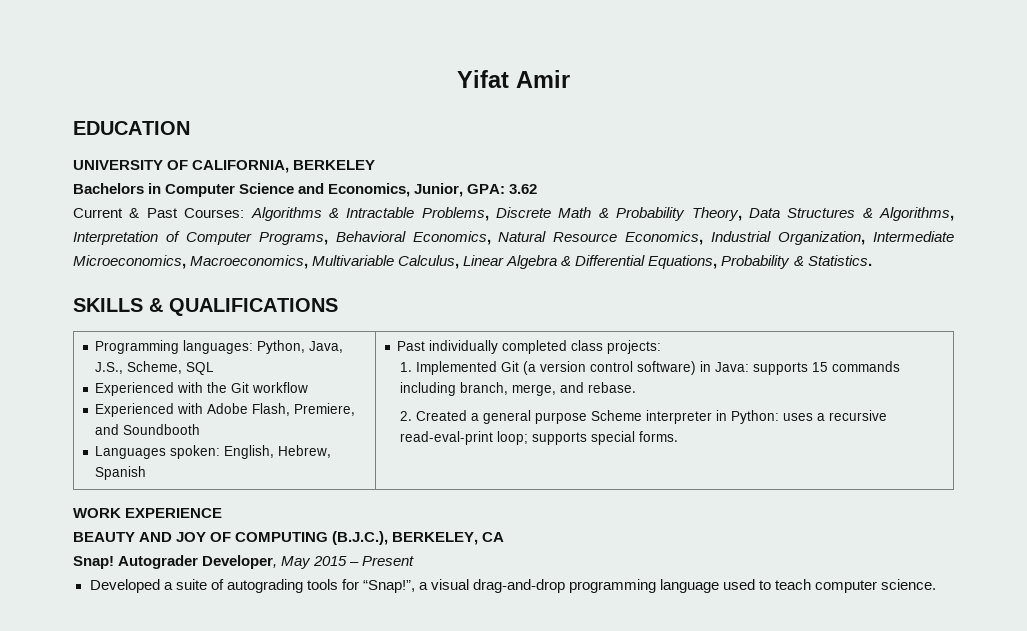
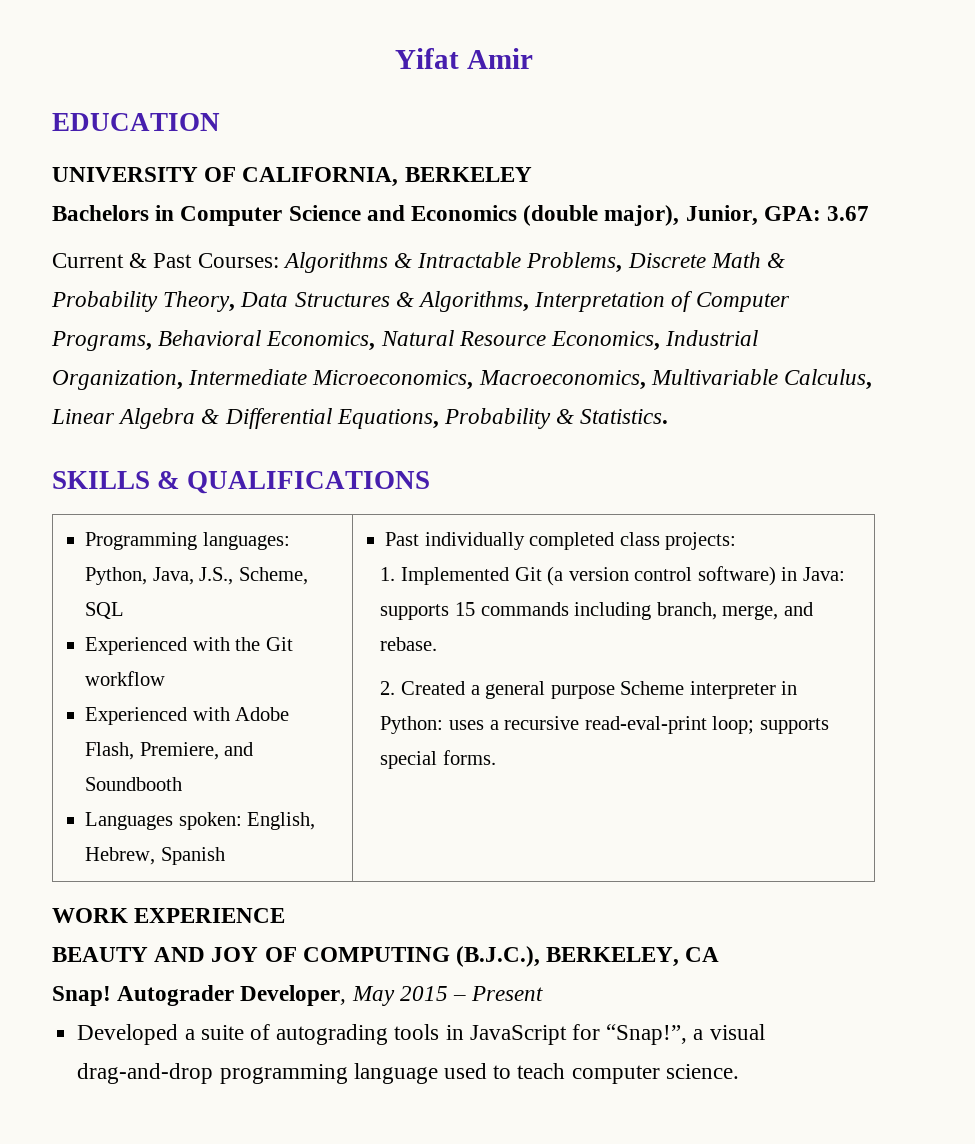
[328,183,411,197] Economics, -> [411,205,680,226] Economics (double major),
[509,184,538,194] 3.62 -> [827,206,870,221] 3.67
(338, 584) none -> [445,1025,567,1045] in JavaScript

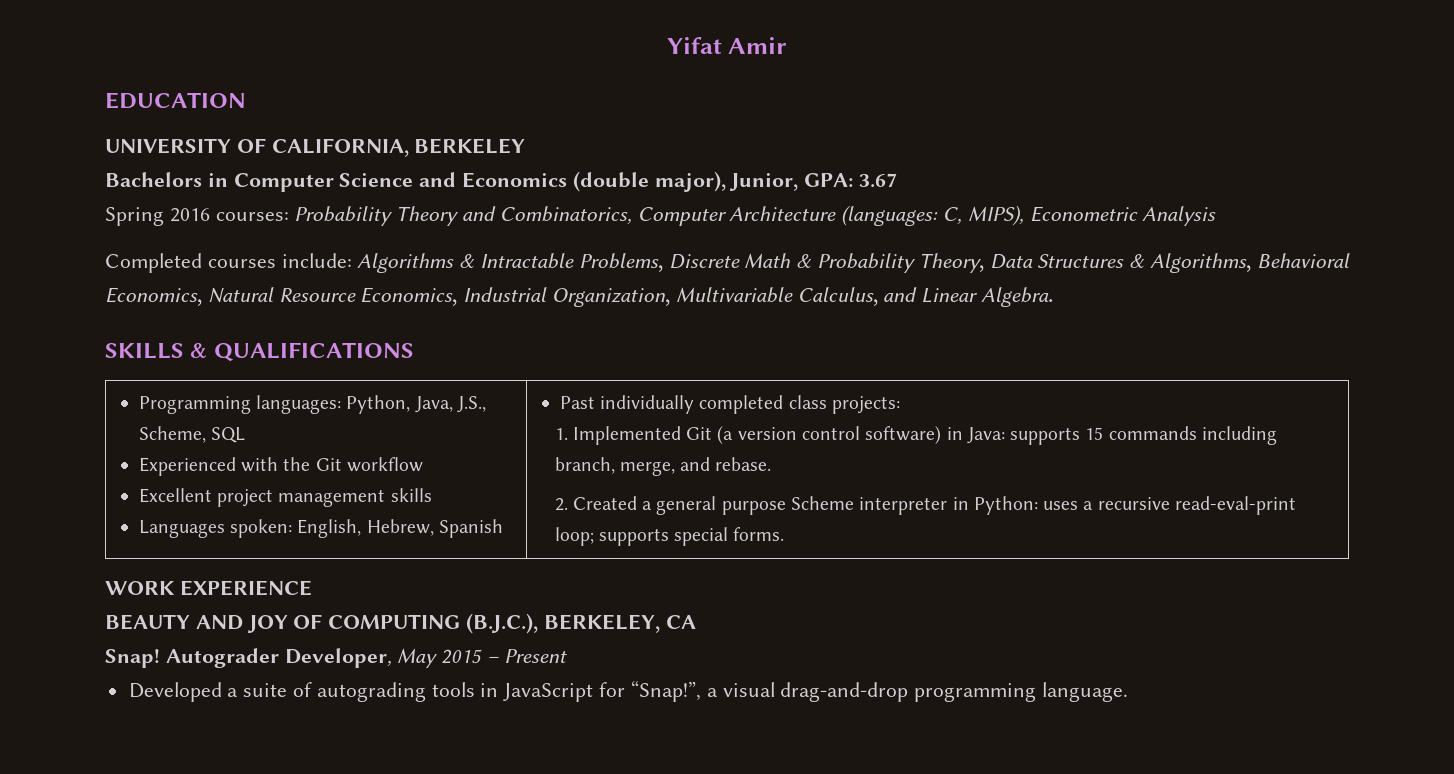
[52,253,279,268] Current & Past Courses: -> [105,205,1217,226] [105,253,352,273] Spring 2016 courses: Probability Theory and Combinatorics, Computer Architecture (languages: C, MIPS), Econometric Analysis // Completed courses include:
[534,291,790,312] [51,331,152,351] Interpretation of Computer Programs, -> (1252, 263) none
[188,369,873,390] [51,408,669,429] Intermediate Microeconomics, Macroeconomics, Multivariable Calculus, Linear Algebra & Differential Equations, Probability & Statistics. -> [675,287,1054,307] Multivariable Calculus, and Linear Algebra.
[85,707,290,725] [85,742,254,760] [85,777,183,791] Experienced with Adobe Flash, Premiere, and Soundbooth -> [138,488,432,507] Excellent project management skills
[353,1063,739,1084] language used to teach computer science. -> [1041,682,1128,702] language.

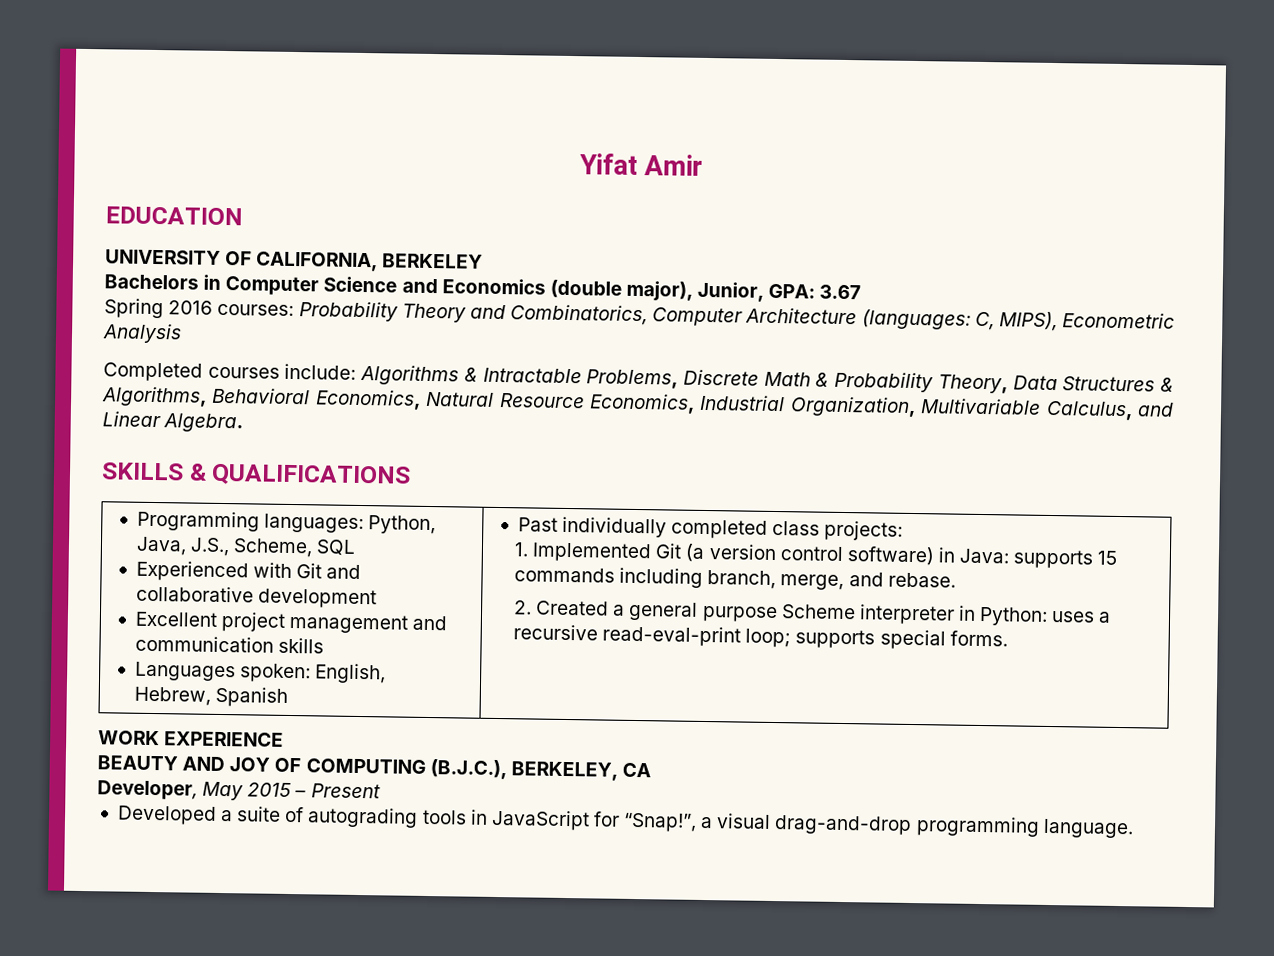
[283,457,423,472] the Git workflow -> [296,563,362,580] [135,585,378,609] Git and collaborative development
(386, 498) none -> [412,615,448,631] [134,635,274,653] and communication
[105,648,279,668] Snap! Autograder -> (651, 770) none

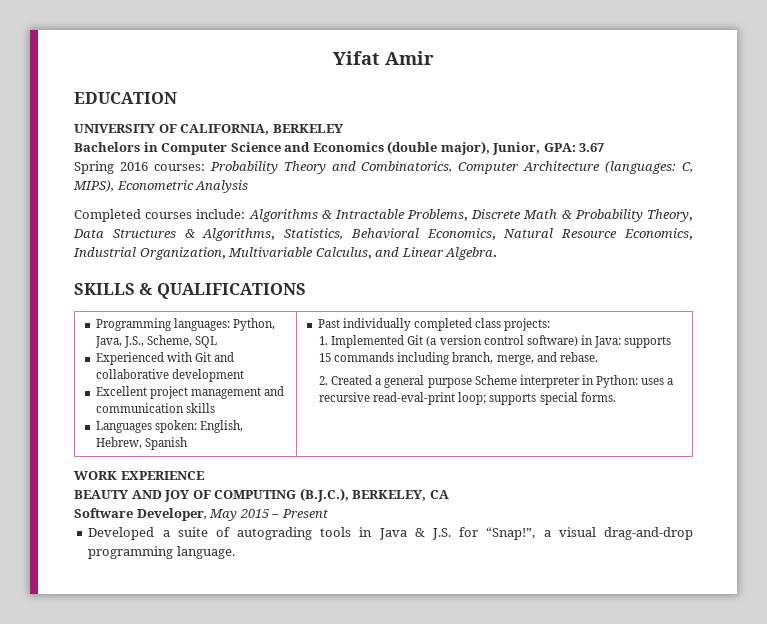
(207, 396) none -> [284,228,344,240] Statistics,
(651, 770) none -> [74,508,133,518] Software
[490,809,590,831] JavaScript -> [378,528,452,540] Java & J.S.

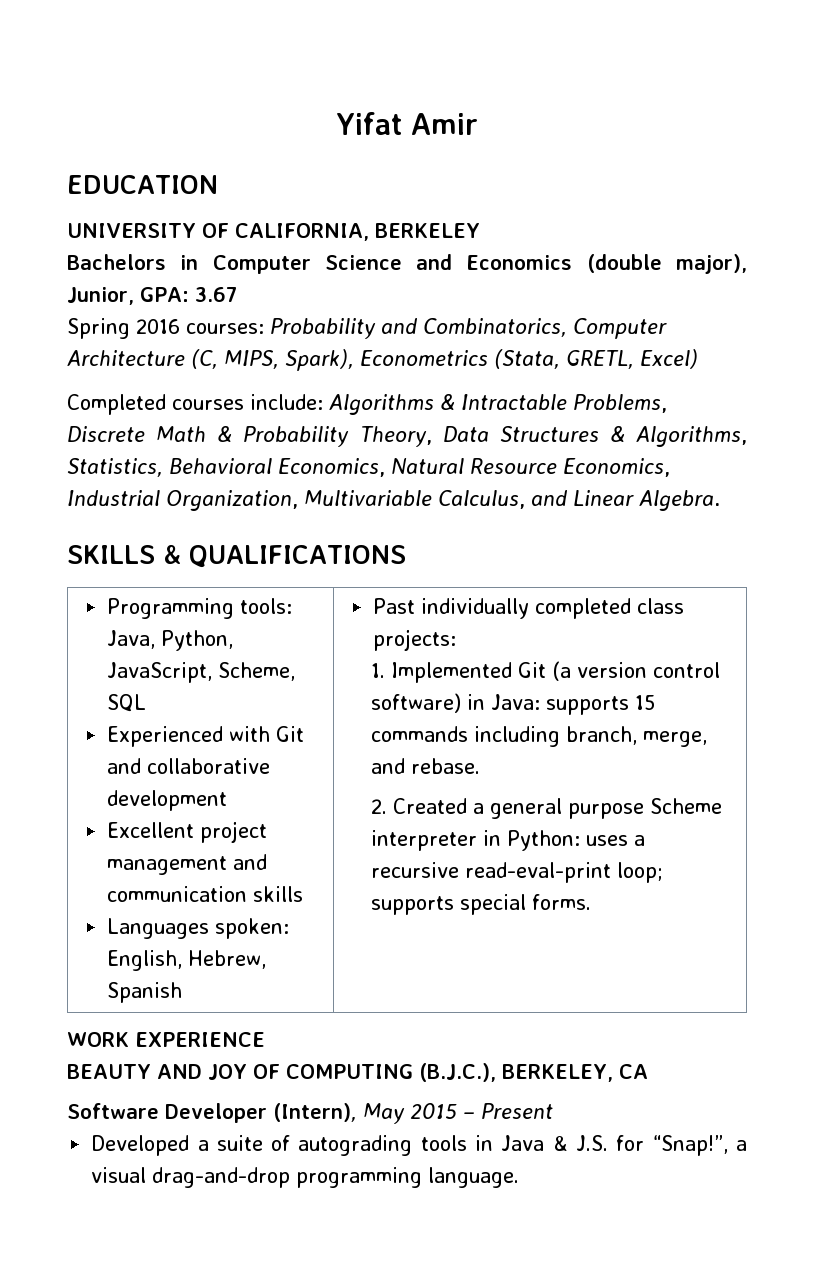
[283,161,326,174] Theory -> (376, 328) none
[605,161,693,174] [73,180,249,193] (languages: C, MIPS), Econometric Analysis -> [191,349,698,371] (C, MIPS, Spark), Econometrics (Stata, GRETL, Excel)
[173,318,275,331] [94,336,144,348] languages: Python, Java, J.S., -> [240,598,293,614] [107,630,234,651] [107,662,213,683] tools: Java, Python, JavaScript,
[136,508,207,521] Developer, -> [165,1103,357,1123] Developer (Intern),

